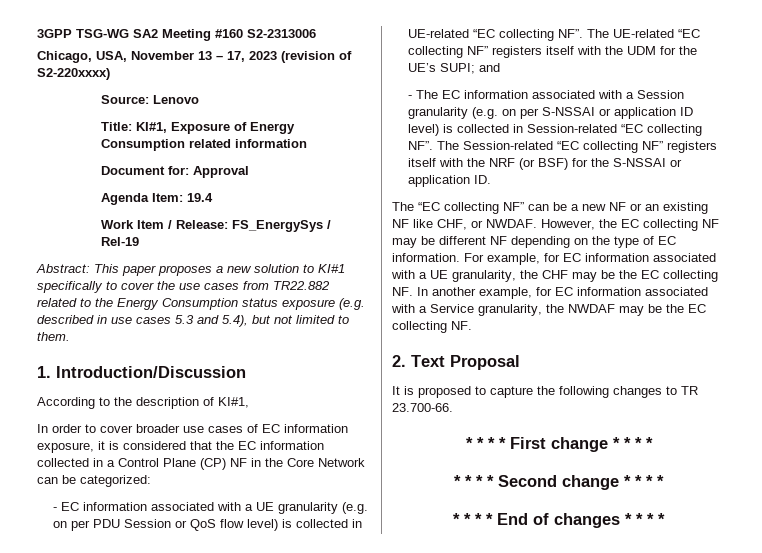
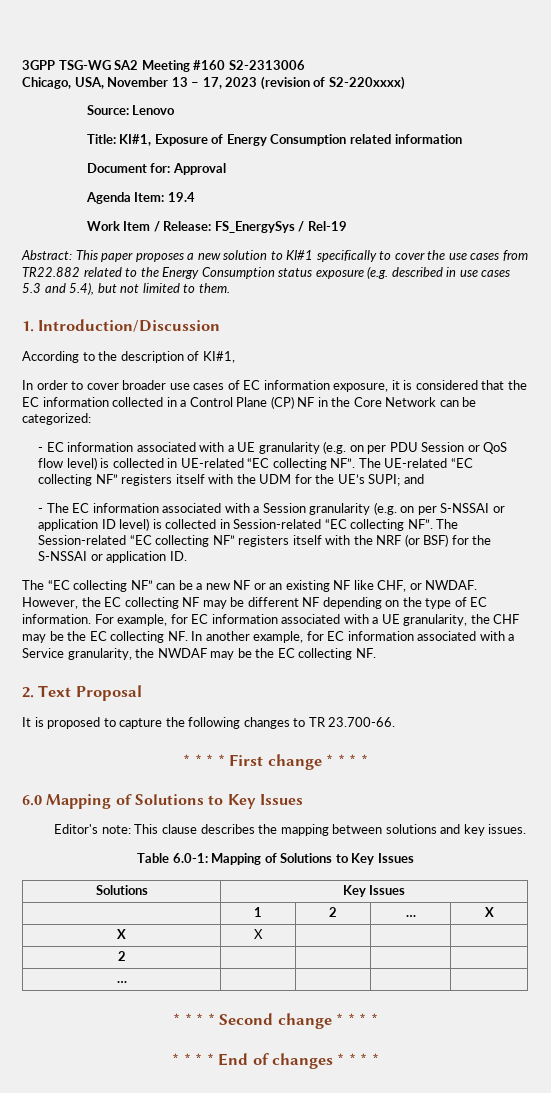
(653, 443) none -> [22,794,303,809] [54,824,527,836] [137,853,414,865] [95,885,148,895] [342,885,406,897] [254,907,262,917] [329,907,337,917] [405,915,416,917] [484,907,494,917] [117,929,126,939] [254,929,263,939] [117,951,126,961] [116,981,127,983] // 6.0 Mapping of Solutions to Key Issues // Editor's note: This clause describes the mapping between solutions and key issues. // Table 6.0-1: Mapping of Solutions to Key Issues // Solutions | Key Issues // | 1 | 2 | … | X // X | X | | | // 2 | | | | // … | | | |

